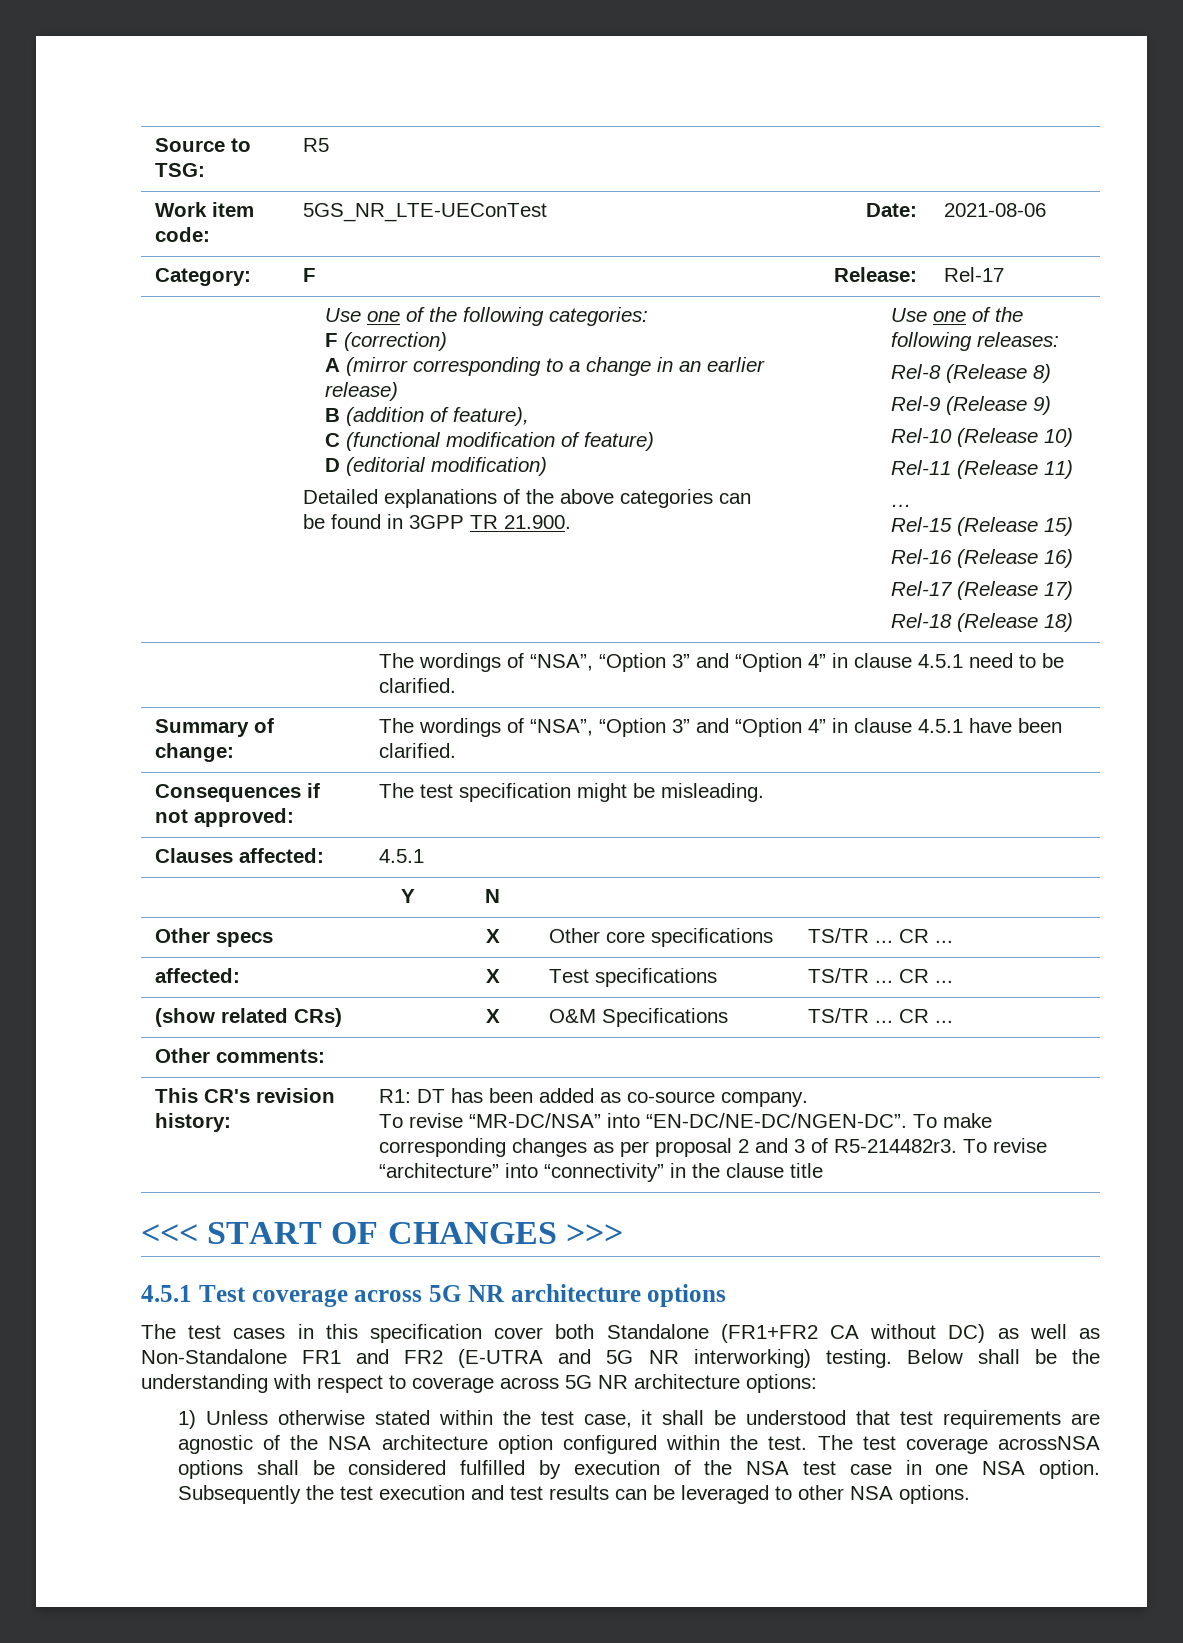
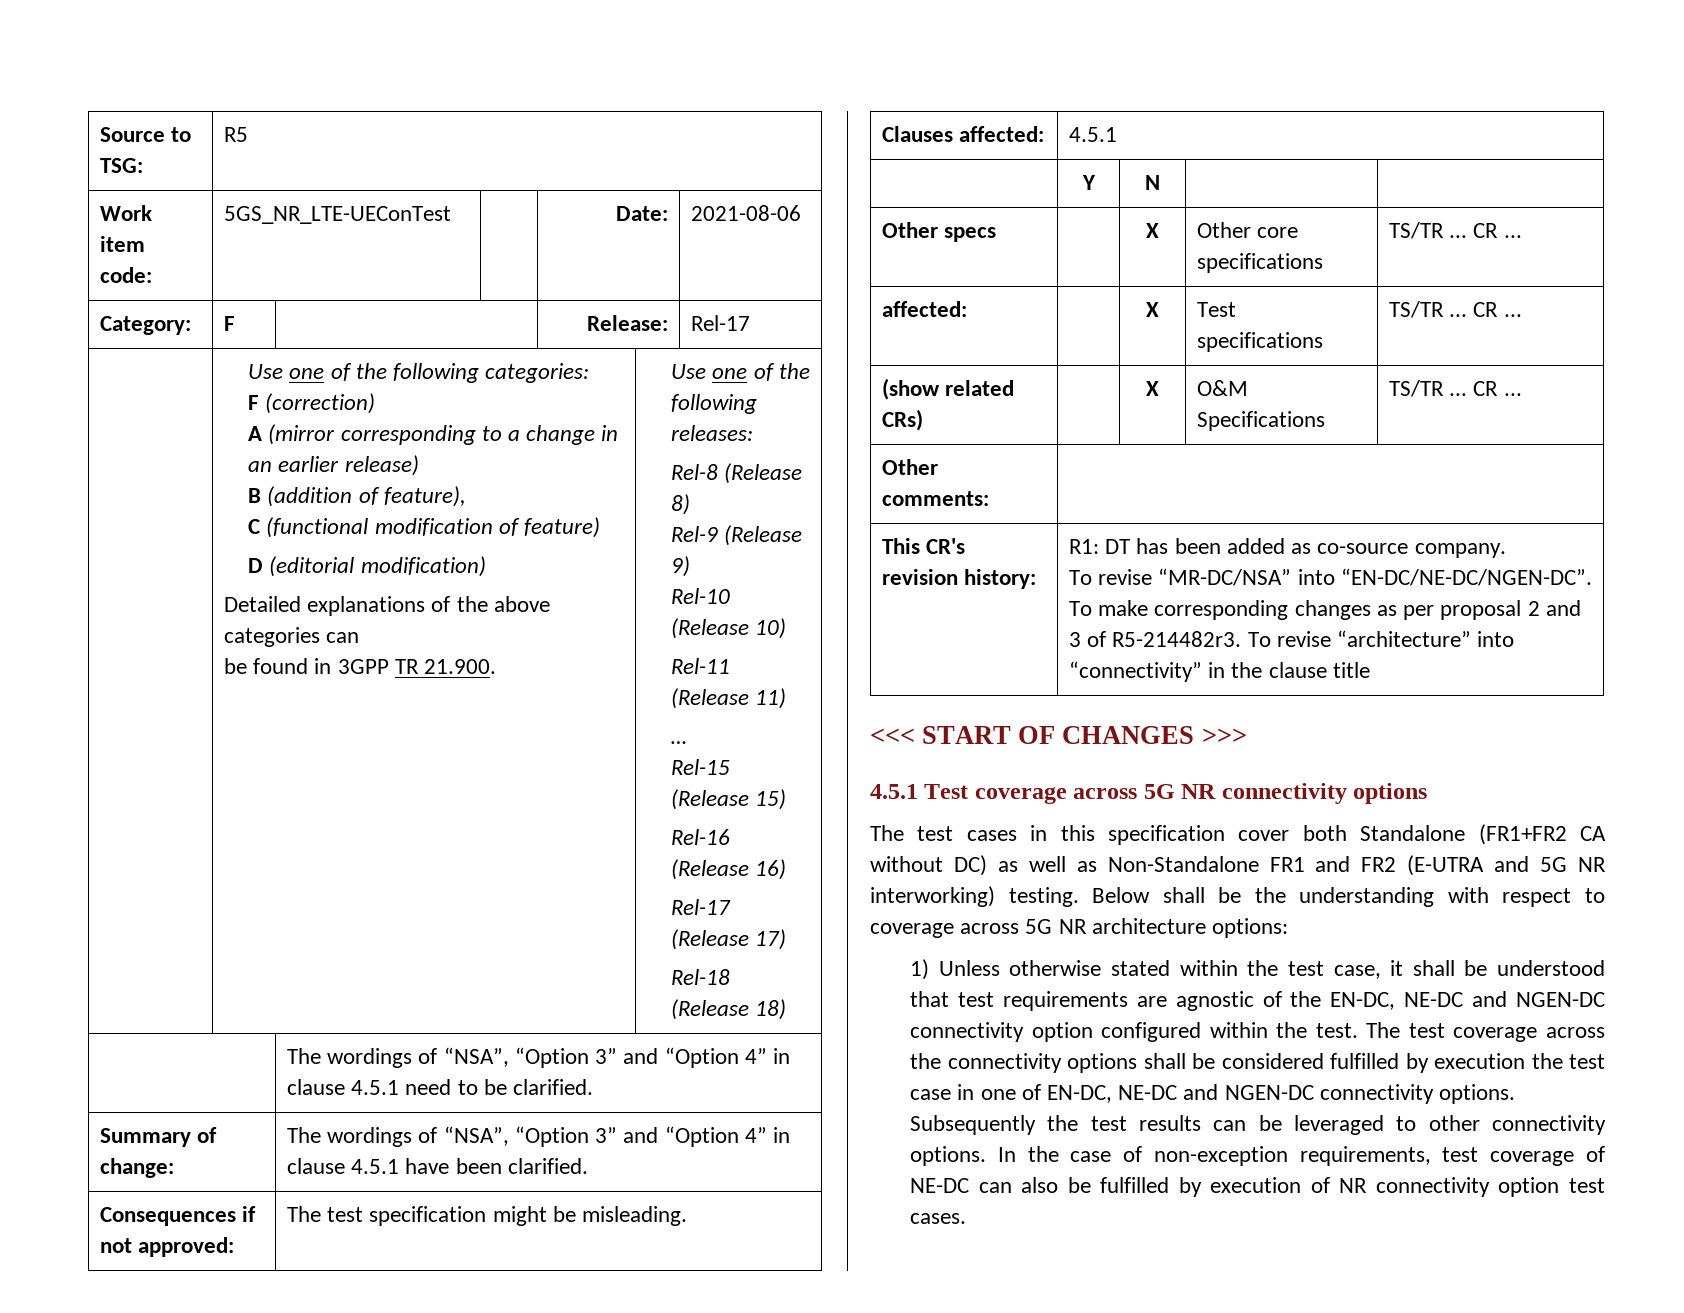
[510,1284,641,1302] architecture -> [1221,783,1347,804] connectivity
[328,1435,488,1450] NSA architecture -> [1330,991,1605,1010] [910,1022,1025,1042] EN-DC, NE-DC and NGEN-DC connectivity
[998,1436,1101,1450] acrossNSA -> [1545,1027,1605,1038] [910,1053,1062,1073] across the connectivity
[673,1460,790,1475] of the NSA -> [1531,1053,1563,1069] the
[982,1460,1100,1479] [177,1485,504,1504] NSA option. Subsequently the test execution and -> [1021,1084,1516,1104] [910,1115,1079,1135] of EN-DC, NE-DC and NGEN-DC connectivity options. Subsequently the
[849,1485,970,1504] NSA options. -> [1492,1115,1606,1135] [910,1146,1605,1166] [910,1177,1605,1197] [910,1213,967,1224] connectivity options. In the case of non-exception requirements, test coverage of NE-DC can also be fulfilled by execution of NR connectivity option test cases.

